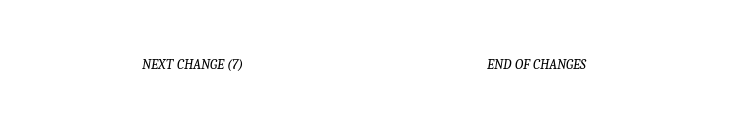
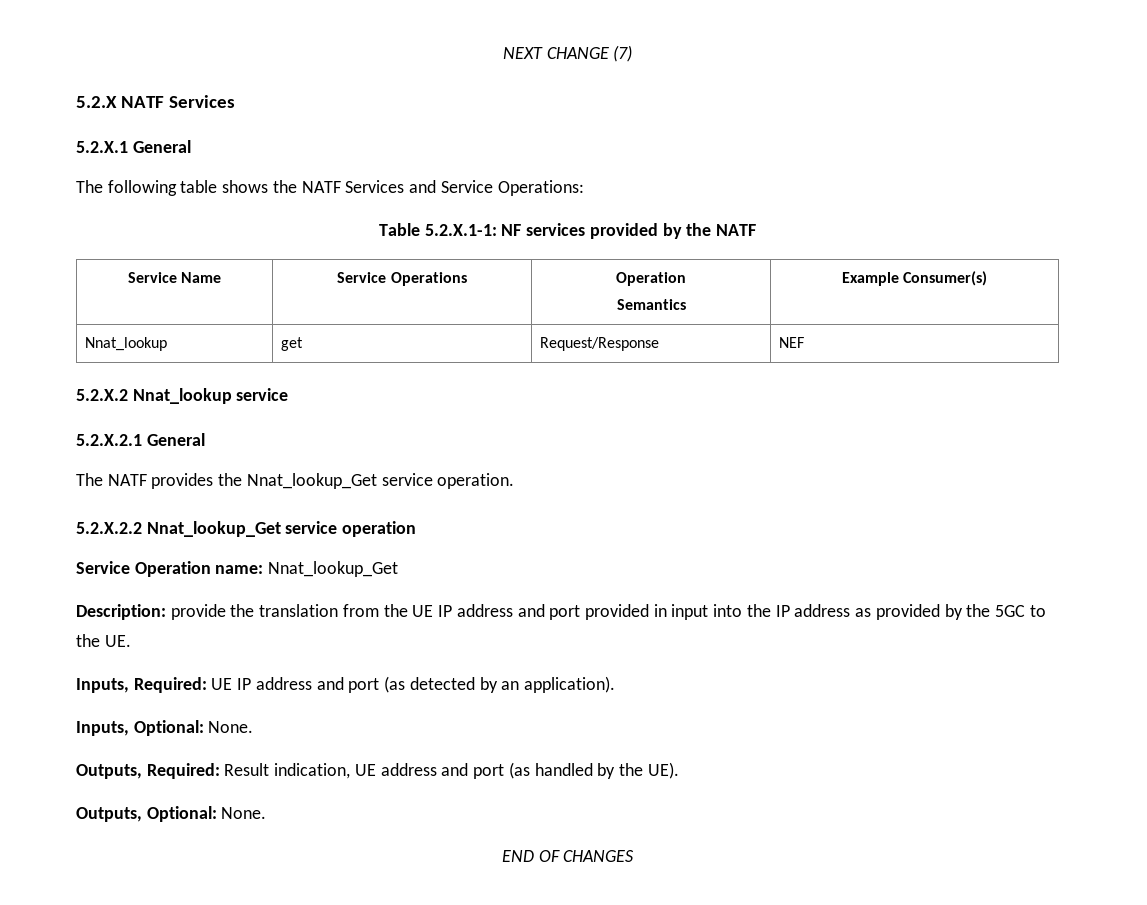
(244, 65) none -> [76,95,235,108] [76,140,191,153] [76,180,584,196] [378,223,757,239] [127,272,222,283] [337,272,467,286] [616,272,686,286] [616,299,686,310] [841,271,988,286] [84,337,167,351] [280,337,303,351] [539,337,659,351] [778,337,804,348] [76,388,289,404] [76,433,205,446] [76,473,515,489] [76,521,417,537] [76,561,399,577] [76,604,1046,620] [76,634,131,647] [76,676,615,693] [76,720,254,736] [76,762,679,779] [76,806,267,822] // 5.2.X NATF Services // 5.2.X.1 General // The following table shows the NATF Services and Service Operations: // Table 5.2.X.1-1: NF services provided by the NATF // Service Name | Service Operations | Operation // Semantics | Example Consumer(s) // Nnat_lookup | get | Request/Response | NEF // 5.2.X.2 Nnat_lookup service // 5.2.X.2.1 General // The NATF provides the Nnat_lookup_Get service operation. // 5.2.X.2.2 Nnat_lookup_Get service operation // Service Operation name: Nnat_lookup_Get // Description: provide the translation from the UE IP address and port provided in input into the IP address as provided by the 5GC to the UE. // Inputs, Required: UE IP address and port (as detected by an application). // Inputs, Optional: None. // Outputs, Required: Result indication, UE address and port (as handled by the UE). // Outputs, Optional: None.

